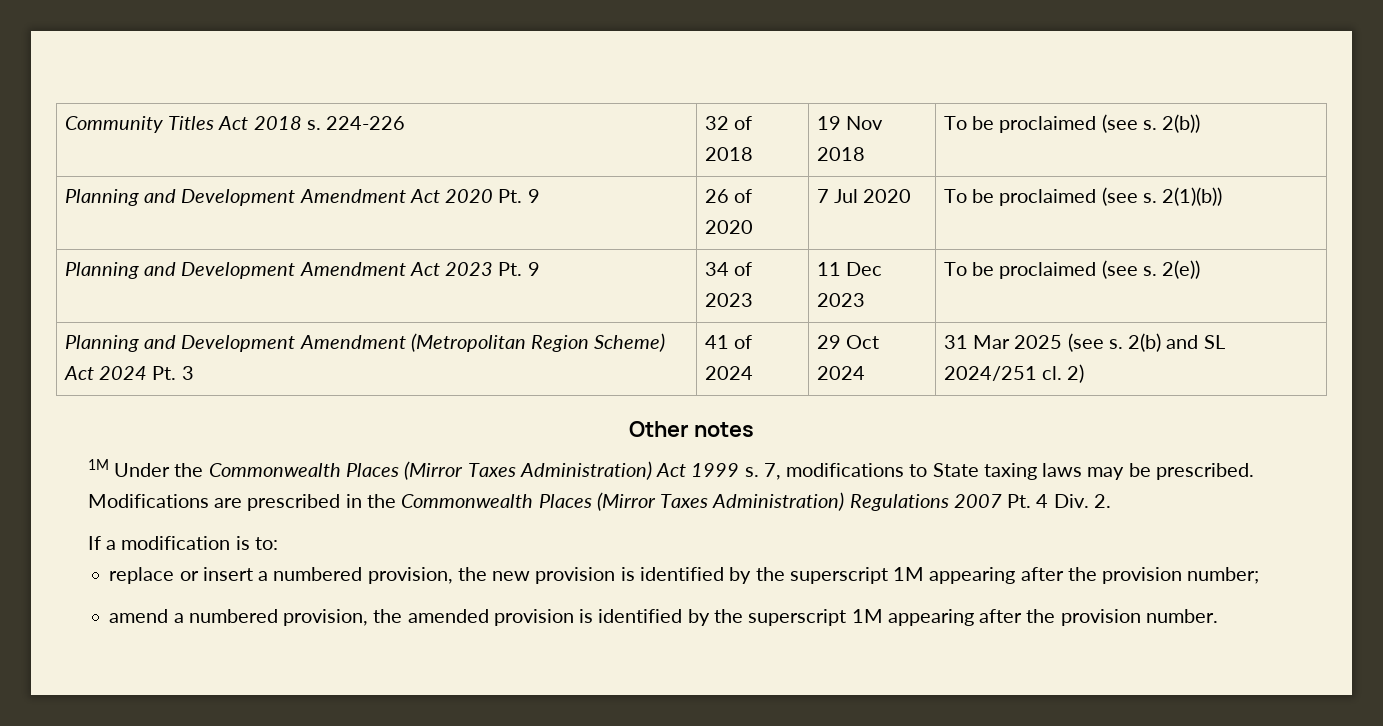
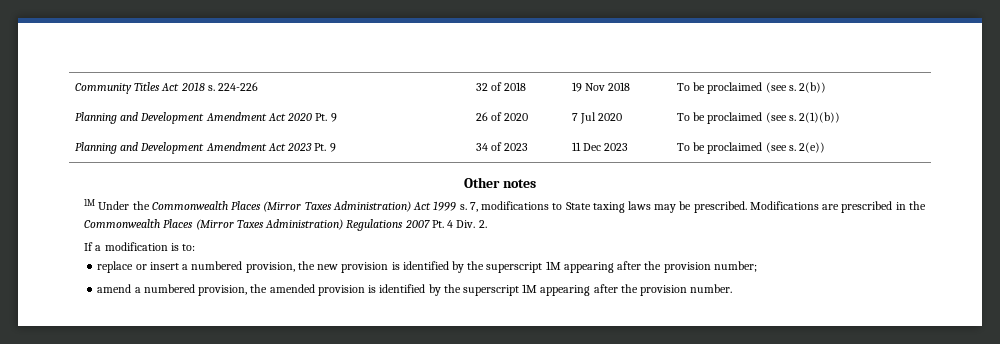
[64,333,666,352] [63,366,194,380] [704,335,753,349] [704,366,753,380] [816,335,880,349] [816,366,865,380] [943,333,1225,352] [943,364,1085,383] // Planning and Development Amendment (Metropolitan Region Scheme) Act 2024 Pt. 3 | 41 of 2024 | 29 Oct 2024 | 31 Mar 2025 (see s. 2(b) and SL 2024/251 cl. 2) -> (826, 147) none

